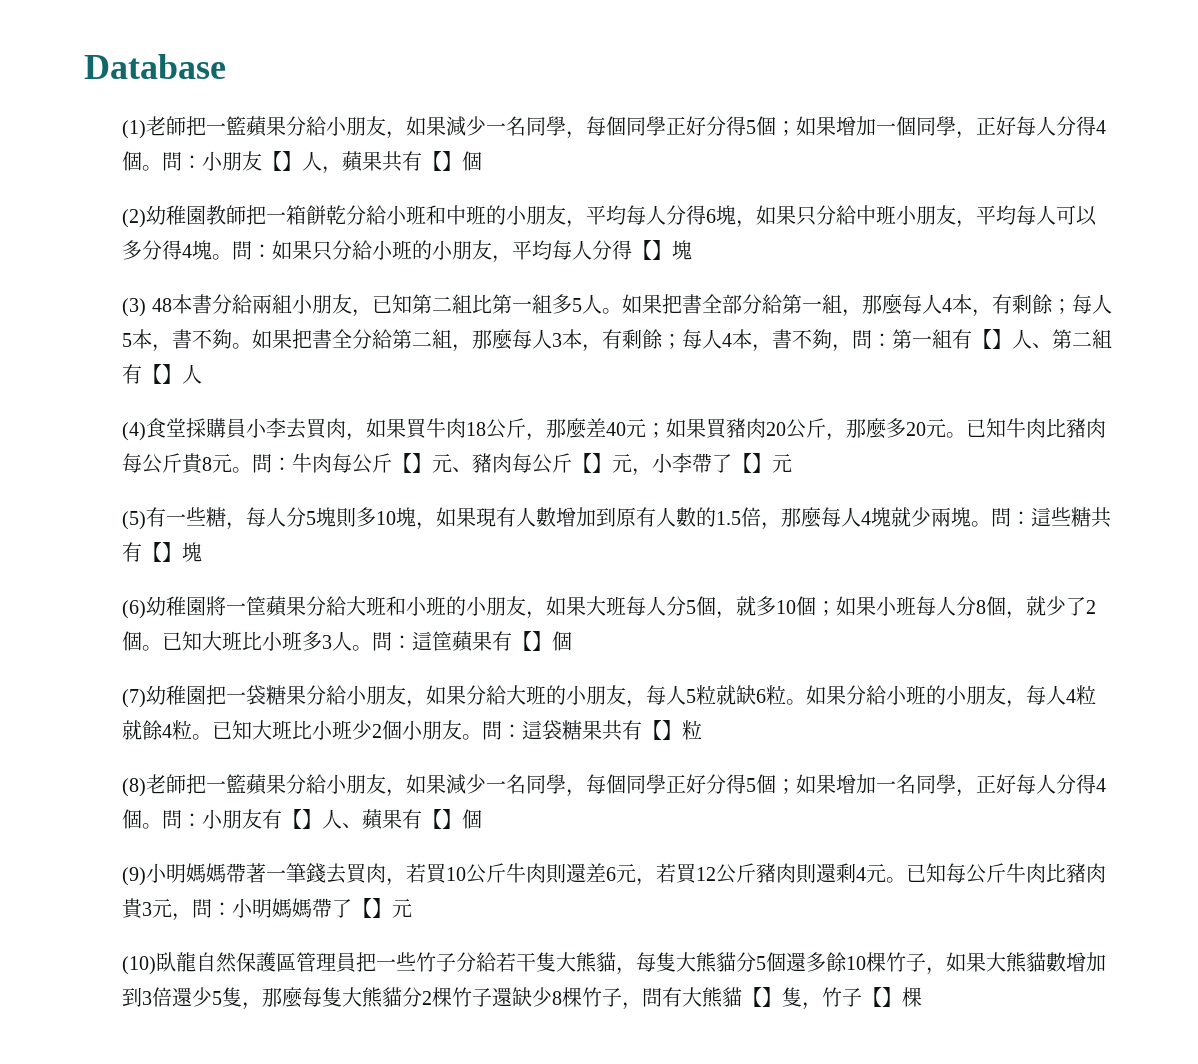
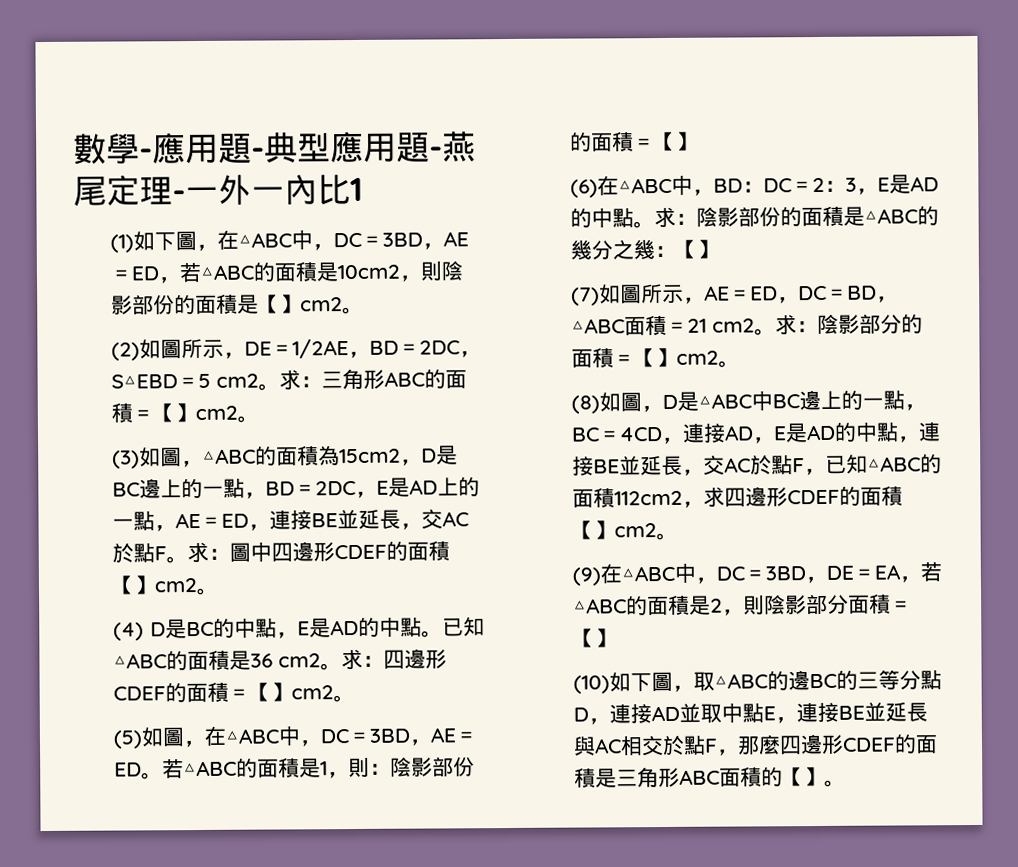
[84,54,226,79] [122,116,1107,139] [122,151,483,174] [122,205,1098,228] [122,240,693,263] [122,294,1112,317] [122,329,1113,352] [122,364,203,384] [122,418,1107,441] [122,453,793,476] [122,507,1112,530] [122,542,203,562] [122,596,1097,619] [122,631,573,652] [122,685,1097,708] [122,720,703,741] [122,774,1107,797] [122,809,483,830] [122,863,1107,886] [122,898,413,921] [122,952,1107,975] [122,987,923,1010] Database // (1)老師把一籃蘋果分給小朋友，如果減少一名同學，每個同學正好分得5個；如果增加一個同學，正好每人分得4個。問：小朋友【】人，蘋果共有【】個 // (2)幼稚園教師把一箱餅乾分給小班和中班的小朋友，平均每人分得6塊，如果只分給中班小朋友，平均每人可以多分得4塊。問：如果只分給小班的小朋友，平均每人分得【】塊 // (3) 48本書分給兩組小朋友，已知第二組比第一組多5人。如果把書全部分給第一組，那麼每人4本，有剩餘；每人5本，書不夠。如果把書全分給第二組，那麼每人3本，有剩餘；每人4本，書不夠，問：第一組有【】人、第二組有【】人 // (4)食堂採購員小李去買肉，如果買牛肉18公斤，那麼差40元；如果買豬肉20公斤，那麼多20元。已知牛肉比豬肉每公斤貴8元。問：牛肉每公斤【】元、豬肉每公斤【】元，小李帶了【】元 // (5)有一些糖，每人分5塊則多10塊，如果現有人數增加到原有人數的1.5倍，那麼每人4塊就少兩塊。問：這些糖共有【】塊 // (6)幼稚園將一筐蘋果分給大班和小班的小朋友，如果大班每人分5個，就多10個；如果小班每人分8個，就少了2個。已知大班比小班多3人。問：這筐蘋果有【】個 // (7)幼稚園把一袋糖果分給小朋友，如果分給大班的小朋友，每人5粒就缺6粒。如果分給小班的小朋友，每人4粒就餘4粒。已知大班比小班少2個小朋友。問：這袋糖果共有【】粒 // (8)老師把一籃蘋果分給小朋友，如果減少一名同學，每個同學正好分得5個；如果增加一名同學，正好每人分得4個。問：小朋友有【】人、蘋果有【】個 // (9)小明媽媽帶著一筆錢去買肉，若買10公斤牛肉則還差6元，若買12公斤豬肉則還剩4元。已知每公斤牛肉比豬肉貴3元，問：小明媽媽帶了【】元 // (10)臥龍自然保護區管理員把一些竹子分給若干隻大熊貓，每隻大熊貓分5個還多餘10棵竹子，如果大熊貓數增加到3倍還少5隻，那麼每隻大熊貓分2棵竹子還缺少8棵竹子，問有大熊貓【】隻，竹子【】棵 -> [73,131,476,165] [73,174,363,207] [109,229,469,253] [109,260,464,284] [110,293,364,315] [110,338,481,361] [110,368,467,391] [110,402,259,423] [111,445,458,469] [111,477,480,499] [111,508,469,532] [111,540,450,564] [111,575,219,596] [112,616,485,641] [112,648,447,671] [112,681,355,703] [112,725,477,749] [113,756,475,780] [569,131,697,152] [569,174,939,198] [569,205,939,229] [569,239,718,260] [570,284,898,306] [570,313,923,336] [570,347,740,368] [570,389,926,414] [570,421,941,445] [571,454,942,476] [571,485,903,508] [571,520,678,541] [571,561,942,586] [572,593,912,616] [572,628,616,648] [572,669,942,694] [572,702,928,725] [572,733,938,757] [573,766,846,788] 數學-應用題-典型應用題-燕尾定理-一外一內比1 // (1)如下圖，在△ABC中，DC＝3BD，AE＝ED，若△ABC的面積是10cm2，則陰影部份的面積是【】cm2。 // (2)如圖所示，DE＝1/2AE，BD＝2DC，S△EBD＝5 cm2。求：三角形ABC的面積＝【】cm2。 // (3)如圖，△ABC的面積為15cm2，D是BC邊上的一點，BD＝2DC，E是AD上的一點，AE＝ED，連接BE並延長，交AC於點F。求：圖中四邊形CDEF的面積【】cm2。 // (4) D是BC的中點，E是AD的中點。已知△ABC的面積是36 cm2。求：四邊形CDEF的面積＝【】cm2。 // (5)如圖，在△ABC中，DC＝3BD，AE＝ED。若△ABC的面積是1，則：陰影部份的面積＝【】 // (6)在△ABC中，BD：DC＝2：3，E是AD的中點。求：陰影部份的面積是△ABC的幾分之幾：【】 // (7)如圖所示，AE＝ED，DC＝BD，△ABC面積＝21 cm2。求：陰影部分的面積＝【】cm2。 // (8)如圖，D是△ABC中BC邊上的一點，BC＝4CD，連接AD，E是AD的中點，連接BE並延長，交AC於點F，已知△ABC的面積112cm2，求四邊形CDEF的面積【】cm2。 // (9)在△ABC中，DC＝3BD，DE＝EA，若△ABC的面積是2，則陰影部分面積＝【】 // (10)如下圖，取△ABC的邊BC的三等分點D，連接AD並取中點E，連接BE並延長與AC相交於點F，那麼四邊形CDEF的面積是三角形ABC面積的【】。

